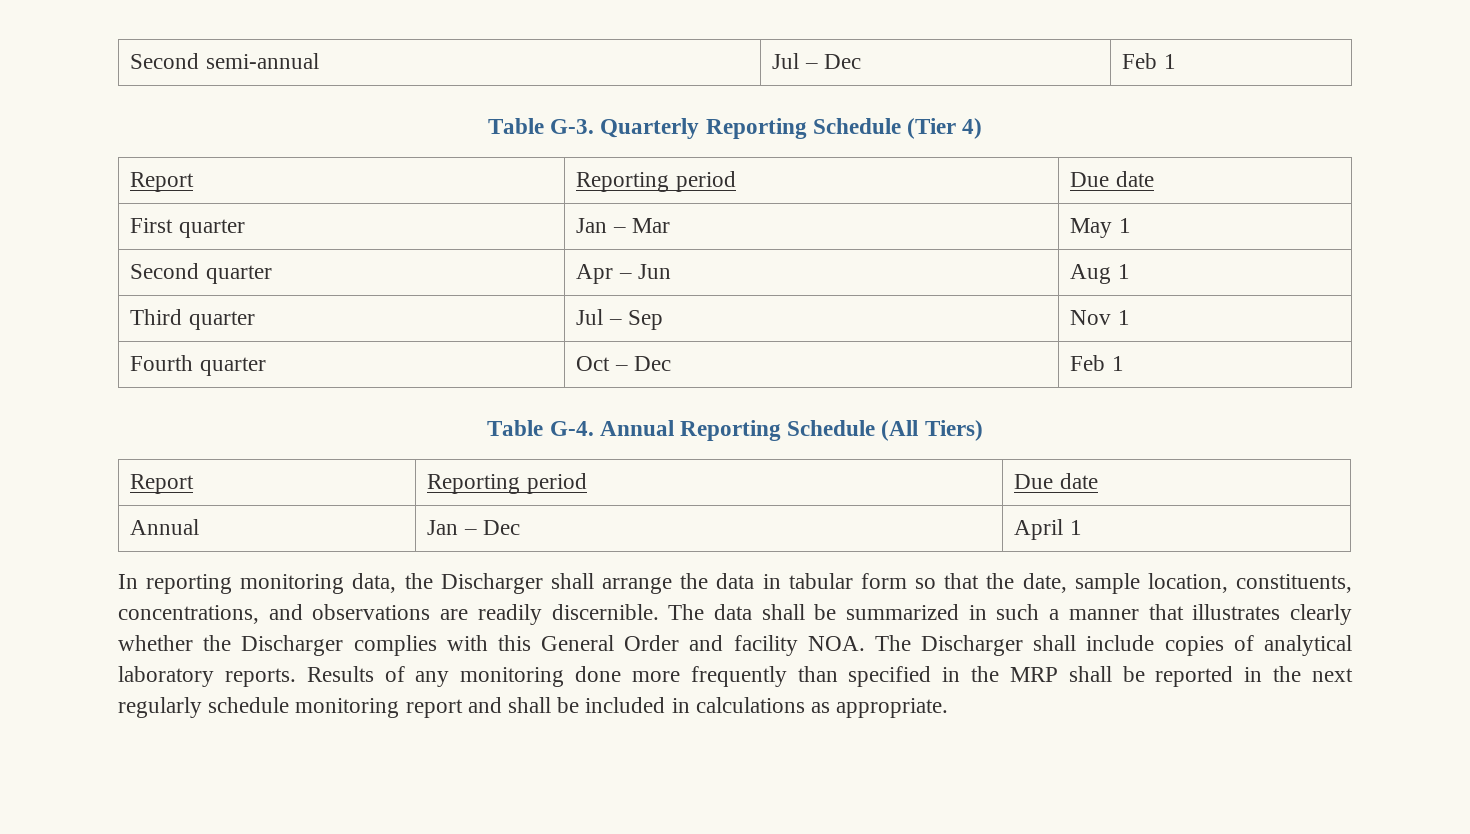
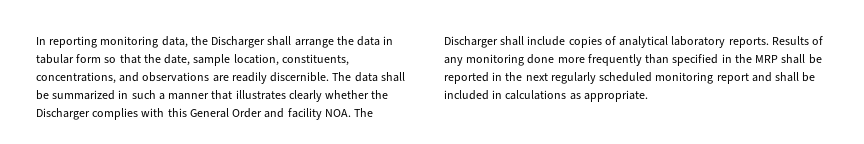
[130,53,319,69] [772,53,861,69] [1122,53,1176,69] [487,118,983,139] [130,172,195,192] [576,171,736,192] [1070,171,1154,187] [130,218,245,238] [576,218,670,233] [1070,218,1131,238] [130,263,272,284] [576,264,671,284] [1070,264,1130,284] [130,309,255,330] [576,309,663,330] [1070,310,1130,325] [130,355,266,376] [576,356,671,371] [1070,355,1124,371] [487,420,983,441] [130,474,195,494] [427,473,587,494] [1014,473,1098,489] [130,519,200,535] [427,520,520,535] [1014,519,1082,540] Second semi-annual | Jul – Dec | Feb 1 // Table G-3. Quarterly Reporting Schedule (Tier 4) // Report | Reporting period | Due date // First quarter | Jan – Mar | May 1 // Second quarter | Apr – Jun | Aug 1 // Third quarter | Jul – Sep | Nov 1 // Fourth quarter | Oct – Dec | Feb 1 // Table G-4. Annual Reporting Schedule (All Tiers) // Report | Reporting period | Due date // Annual | Jan – Dec | April 1 // -> (36, 41) none
[208,697,290,713] schedule -> [599,72,653,82] scheduled

